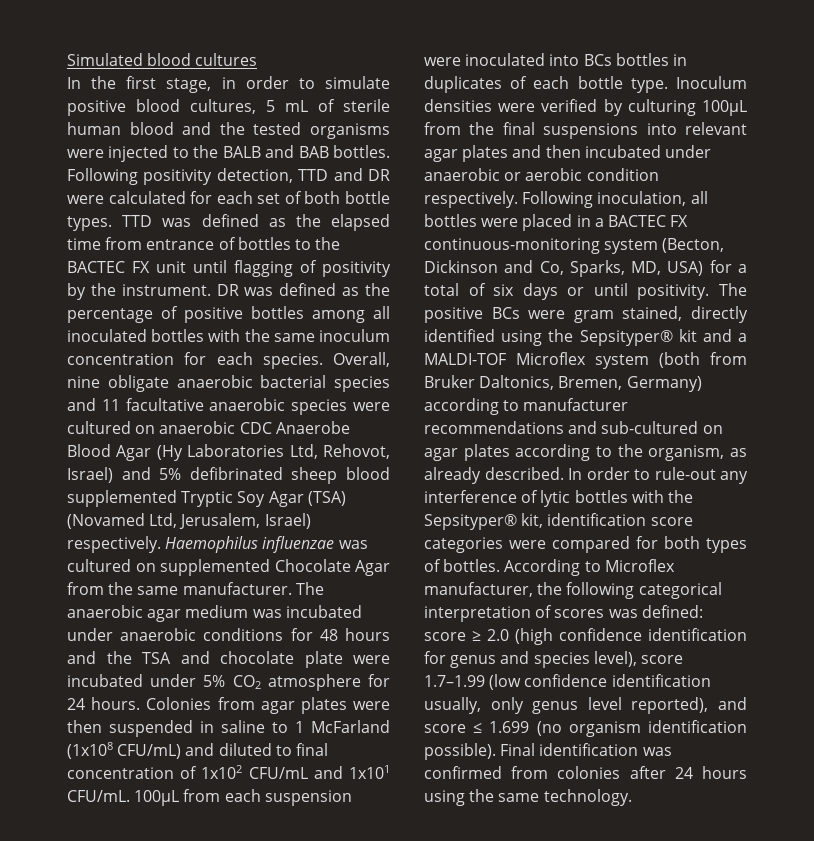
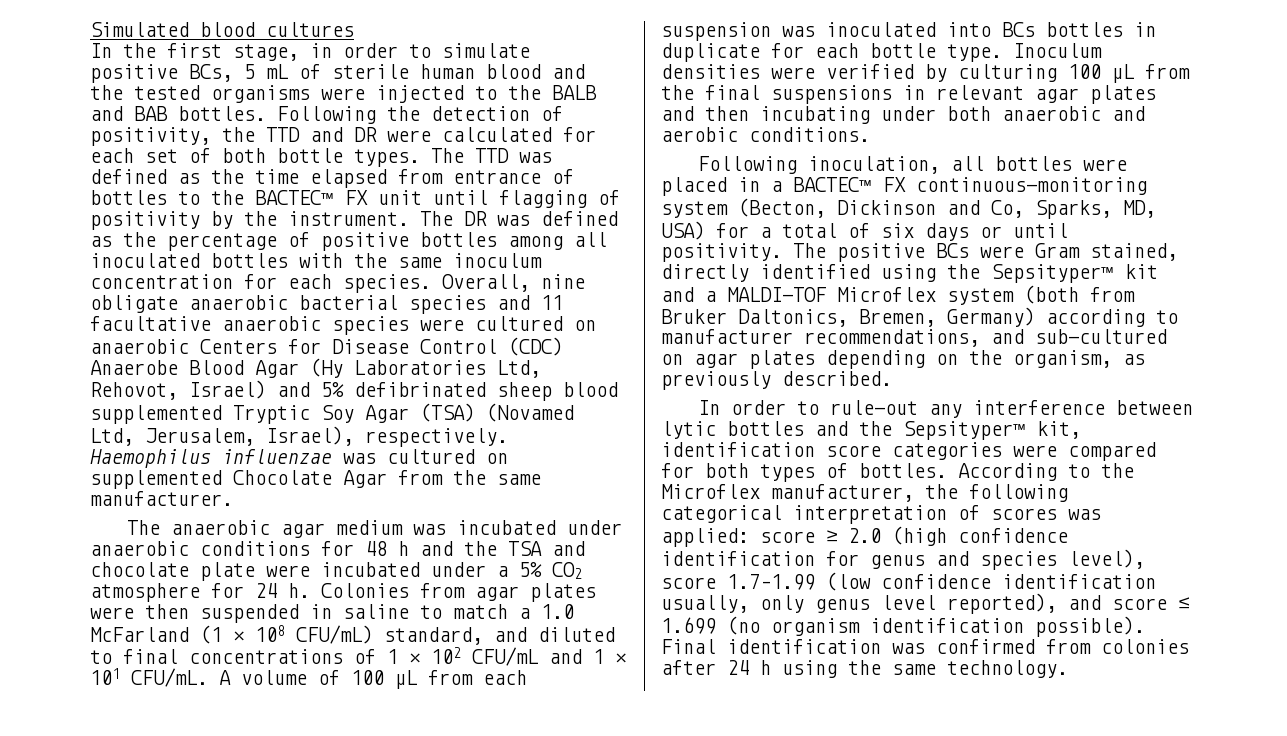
[136,99,256,114] blood cultures, -> [189,64,233,82] BCs,
[143,168,293,185] positivity detection, -> [387,106,563,121] [90,127,255,146] the detection of positivity, the
(112, 223) none -> [431,148,464,163] The
[330,214,390,231] [67,238,101,250] elapsed time -> [255,169,387,188] time elapsed
[67,261,125,273] BACTEC -> [255,190,334,205] BACTEC™
(211, 290) none -> [420,211,453,226] The
[239,422,272,434] CDC -> [200,337,563,356] Centers for Disease Control (CDC)
[264,513,311,529] Israel) -> [266,426,354,446] Israel),
(292, 588) none -> (233, 498) //
[344,628,390,641] hours -> [398,541,409,556] h
(197, 680) none -> [497,566,508,577] a
[91,697,141,710] hours. -> [288,583,310,598] h.
[295,720,390,733] [67,742,328,759] [67,765,390,779] [67,790,180,806] 1 McFarland (1x108 CFU/mL) and diluted to final concentration of 1x102 CFU/mL and 1x101 CFU/mL. 100µL -> [453,604,574,619] [90,625,615,645] [90,647,626,666] [90,668,417,689] match a 1.0 McFarland (1 × 108 CFU/mL) standard, and diluted to final concentrations of 1 × 102 CFU/mL and 1 × 101 CFU/mL. A volume of 100 µL
[424,57,461,66] were -> [782,26,815,37] was
[424,76,528,93] duplicates of -> [661,43,804,62] duplicate for
[702,100,747,116] 100µL -> [1068,64,1134,83] 100 µL
[646,123,677,135] into -> [903,85,925,100] in
[584,145,711,158] [424,168,659,181] [424,191,518,208] incubated under anaerobic or aerobic condition respectively. -> [760,106,1145,124] [661,127,870,142] incubating under both anaerobic and aerobic conditions. //
[607,215,666,227] BACTEC -> [793,177,872,192] BACTEC™
[573,310,614,323] gram -> [1035,243,1080,258] Gram
[579,330,673,346] Sepsityper® -> [991,264,1114,283] Sepsityper™
[424,421,564,434] recommendations -> [804,329,980,347] recommendations,
[515,444,612,461] according to -> [826,350,958,369] depending on
[424,467,481,484] already -> [661,371,771,390] previously
(564, 473) none -> (892, 378) //
[521,490,539,503] of -> [1115,400,1193,415] between
[631,490,693,503] [424,514,517,530] with the Sepsityper® -> [815,421,1026,440] and the Sepsityper™
(601, 566) none -> [1101,463,1134,478] the
[641,605,703,618] defined: -> [661,528,749,547] applied:
[702,766,747,779] hours -> [760,660,771,675] h

